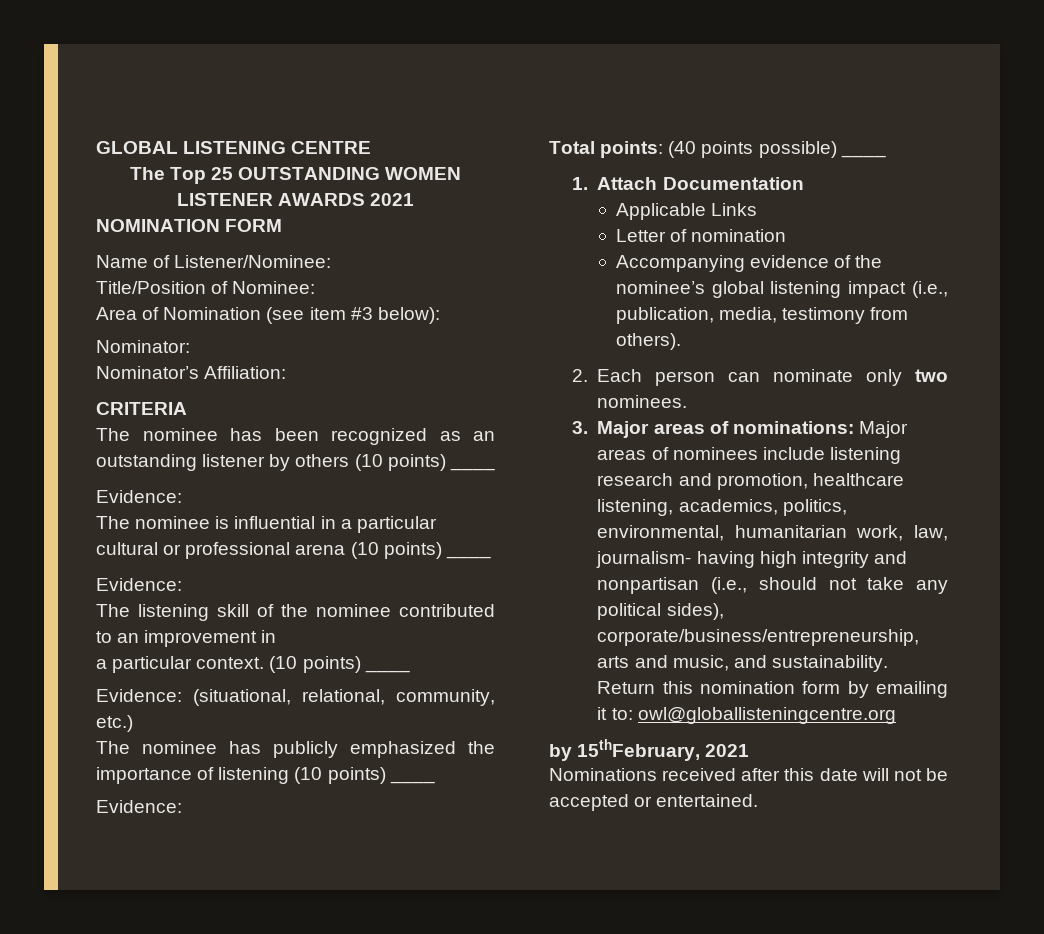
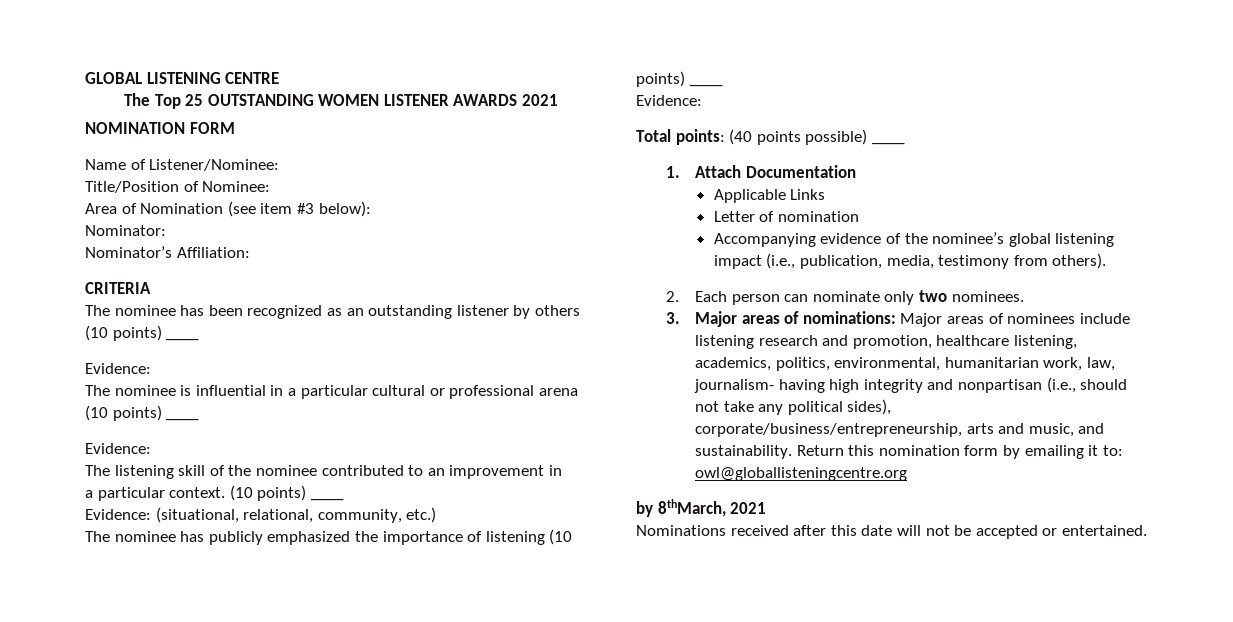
[577,739,701,761] 15thFebruary, -> [657,499,726,517] 8thMarch,

